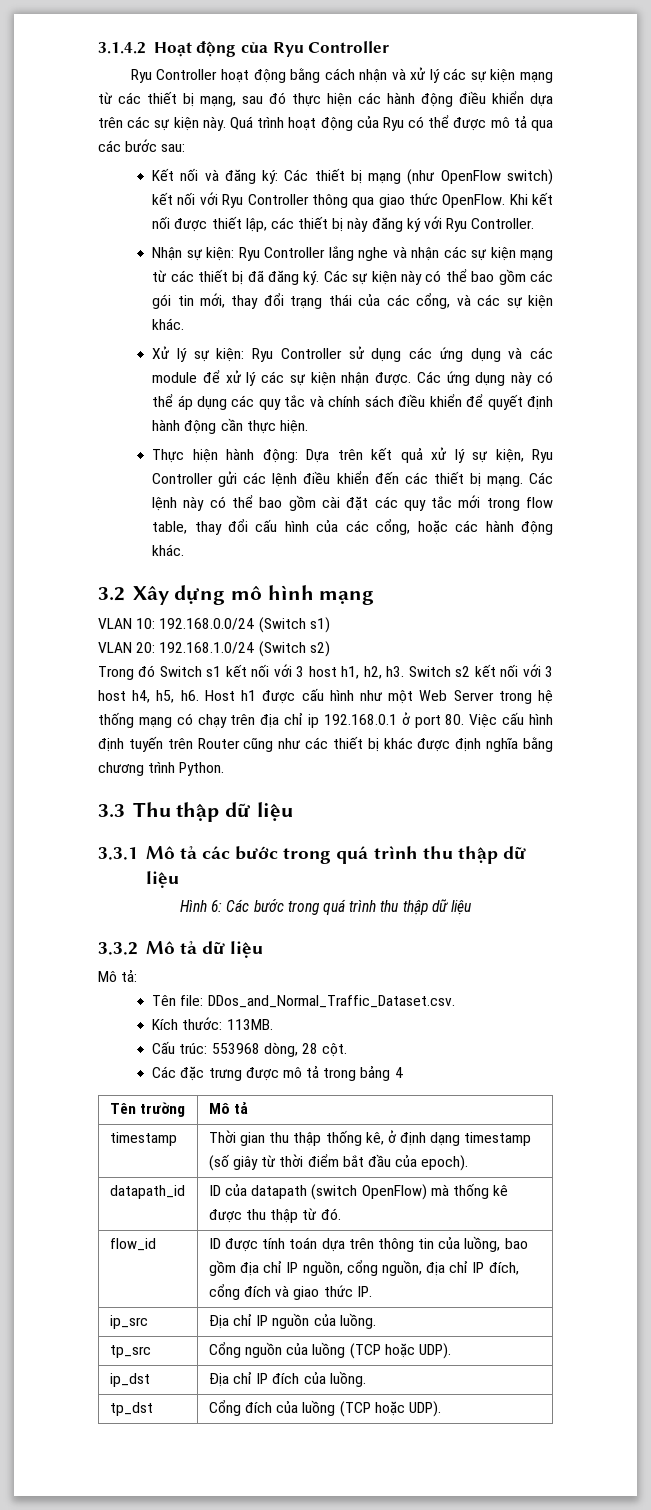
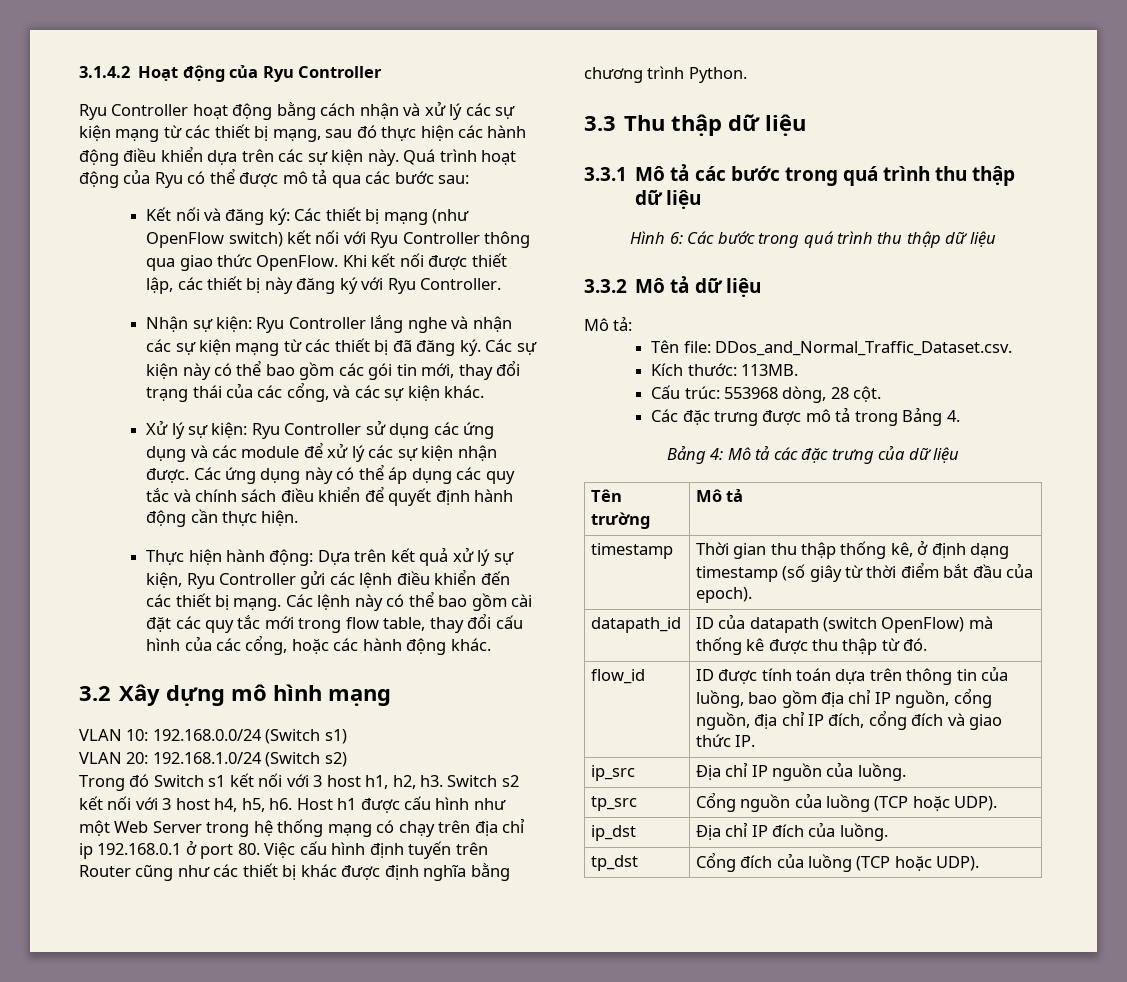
[360,1066,403,1081] bảng 4 -> [902,407,960,426] [666,445,960,464] Bảng 4. // Bảng 4: Mô tả các đặc trưng của dữ liệu

